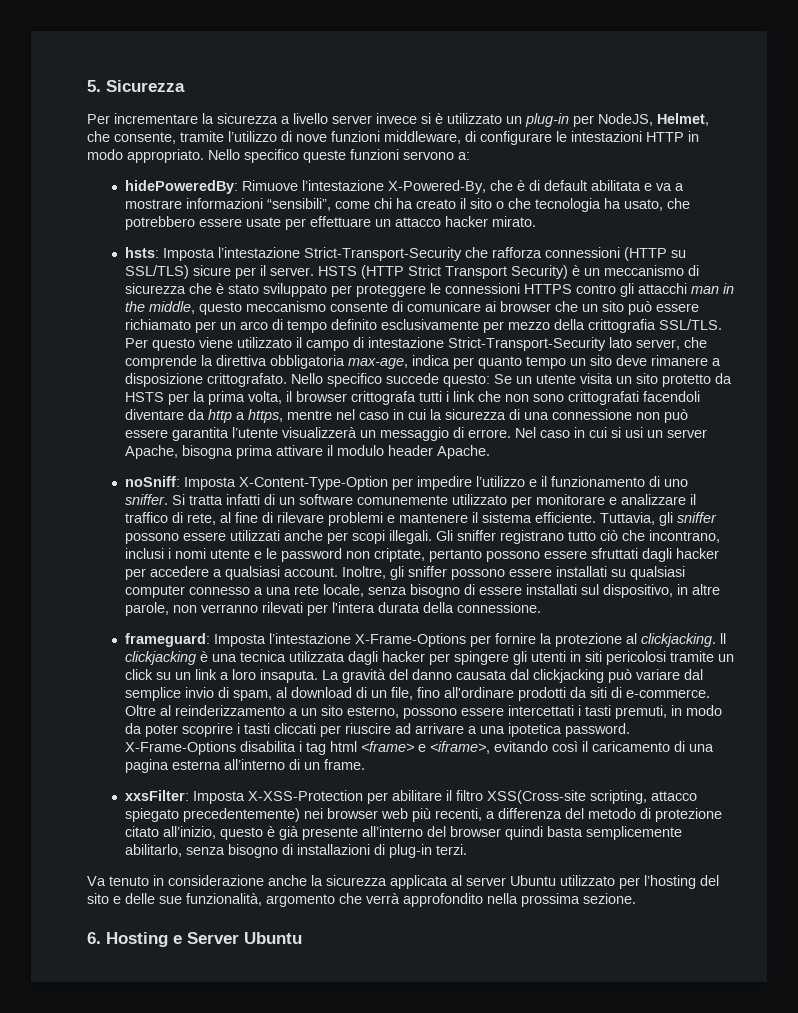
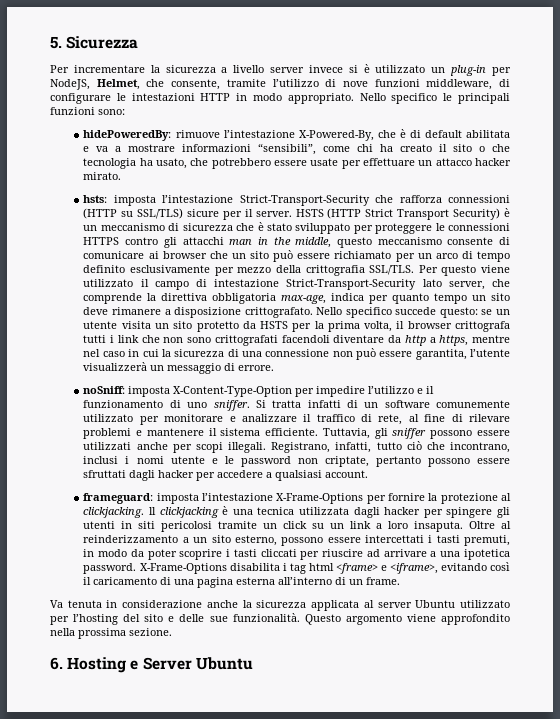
[303,149,470,163] queste funzioni servono a: -> [443,93,511,104] [50,107,125,115] le principali funzioni sono:
[242,180,299,191] Rimuove -> [175,130,220,138] rimuove
[163,248,216,261] Imposta -> [113,195,156,206] imposta
[494,374,513,384] Se -> [481,309,493,315] se
[172,427,230,441] garantita -> [415,349,467,360] garantita,
[515,427,708,438] [125,445,491,459] Nel caso in cui si usi un server Apache, bisogna prima attivare il modulo header Apache. -> (275, 368) none
[184,477,237,490] Imposta -> [128,386,171,397] imposta
[436,530,565,544] Gli sniffer registrano -> [271,442,372,453] Registrano, infatti,
[342,566,686,580] [125,584,721,598] [125,602,542,616] Inoltre, gli sniffer possono essere installati su qualsiasi computer connesso a una rete locale, senza bisogno di essere installati sul dispositivo, in altre parole, non verranno rilevati per l'intera durata della connessione. -> (369, 474) none
[214,634,267,647] Imposta -> [156,493,199,504] imposta
[322,669,704,683] [125,687,711,701] La gravità del danno causata dal clickjacking può variare dal semplice invio di spam, al download di un file, fino all'ordinare prodotti da siti di e-commerce. -> (464, 526) none
[125,790,698,804] [125,808,723,822] [125,826,683,840] [125,844,468,858] // xxsFilter: Imposta X-XSS-Protection per abilitare il filtro XSS(Cross-site scripting, attacco spiegato precedentemente) nei browser web più recenti, a differenza del metodo di protezione citato all’inizio, questo è già presente all’interno del browser quindi basta semplicemente abilitarlo, senza bisogno di installazioni di plug-in terzi. -> (401, 581) none
[109,876,149,886] tenuto -> [67,600,102,608] tenuta
[186,893,400,907] funzionalità, argomento che verrà -> [232,613,436,625] funzionalità. Questo argomento viene

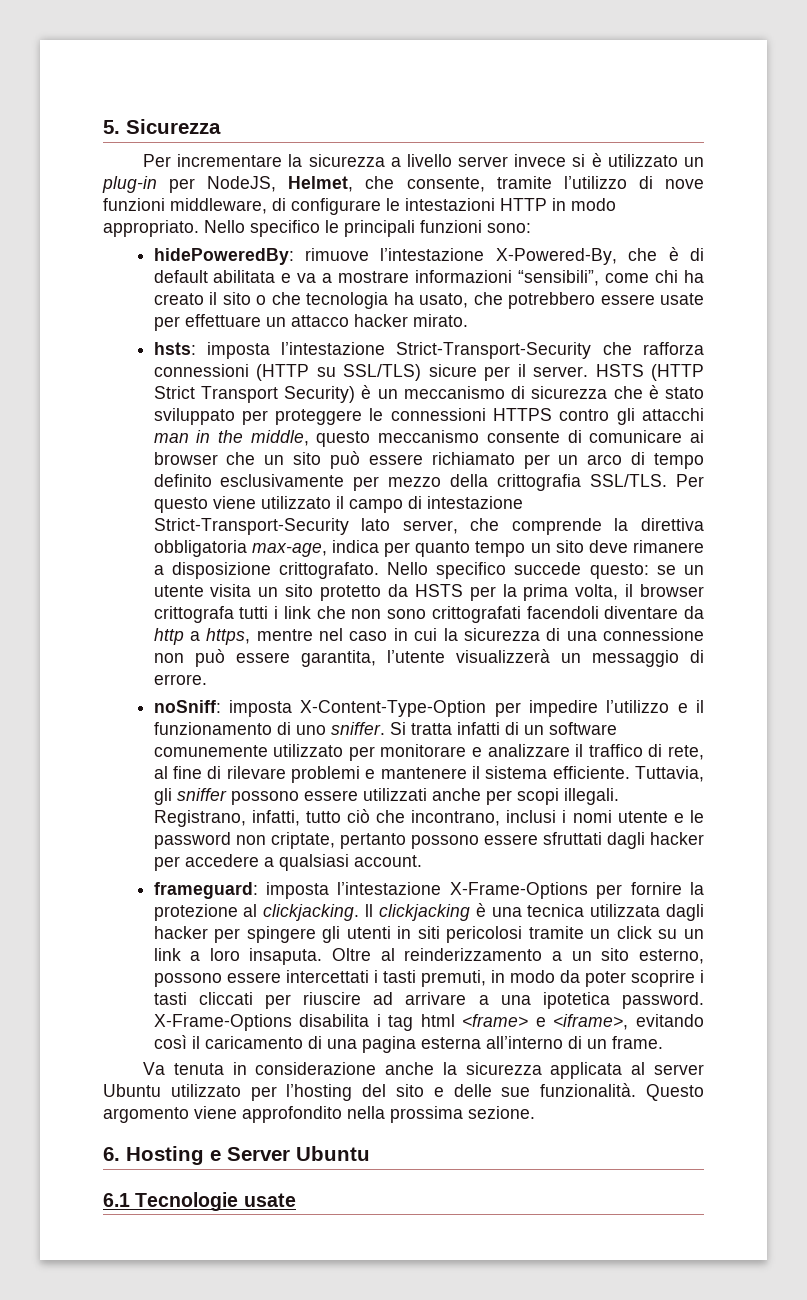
(253, 663) none -> [103,1192,296,1211] // 6.1 Tecnologie usate

